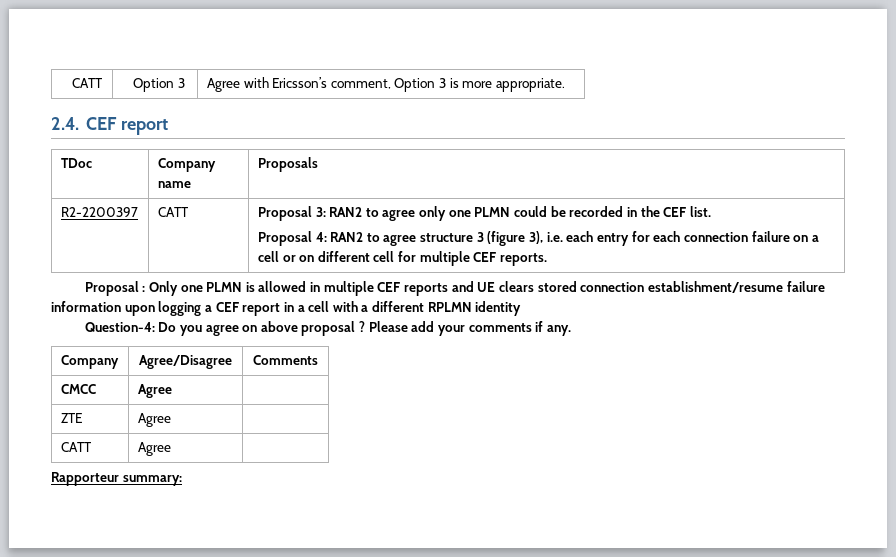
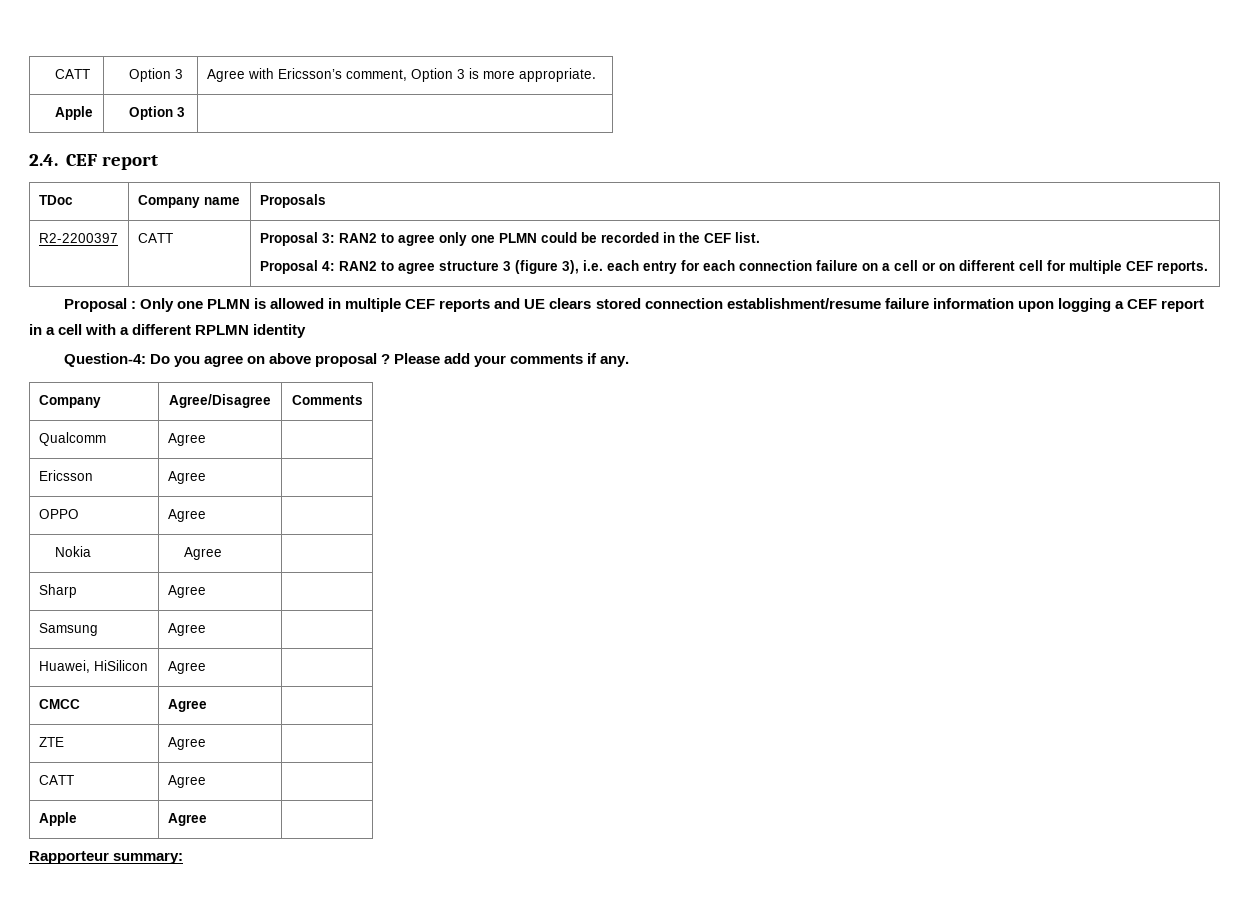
(566, 85) none -> [55,106,94,120] [129,106,186,120] // Apple | Option 3 |
(318, 360) none -> [38,432,106,446] [167,433,206,446] [38,470,93,481] [167,471,206,484] [38,509,79,519] [167,509,206,522] [55,546,92,557] [184,547,223,560] [38,584,77,598] [167,585,206,598] [38,623,98,636] [167,623,206,636] [38,660,148,673] [167,661,206,674] // Qualcomm | Agree | // Ericsson | Agree | // OPPO | Agree | // Nokia | Agree | // Sharp | Agree | // Samsung | Agree | // Huawei, HiSilicon | Agree |
(171, 449) none -> [38,812,77,826] [167,813,207,826] // Apple | Agree |

